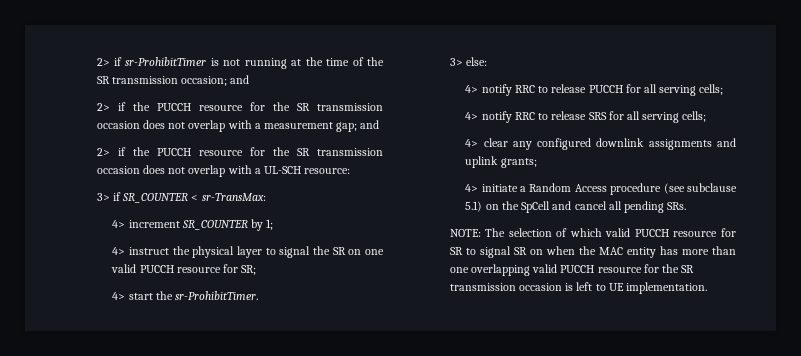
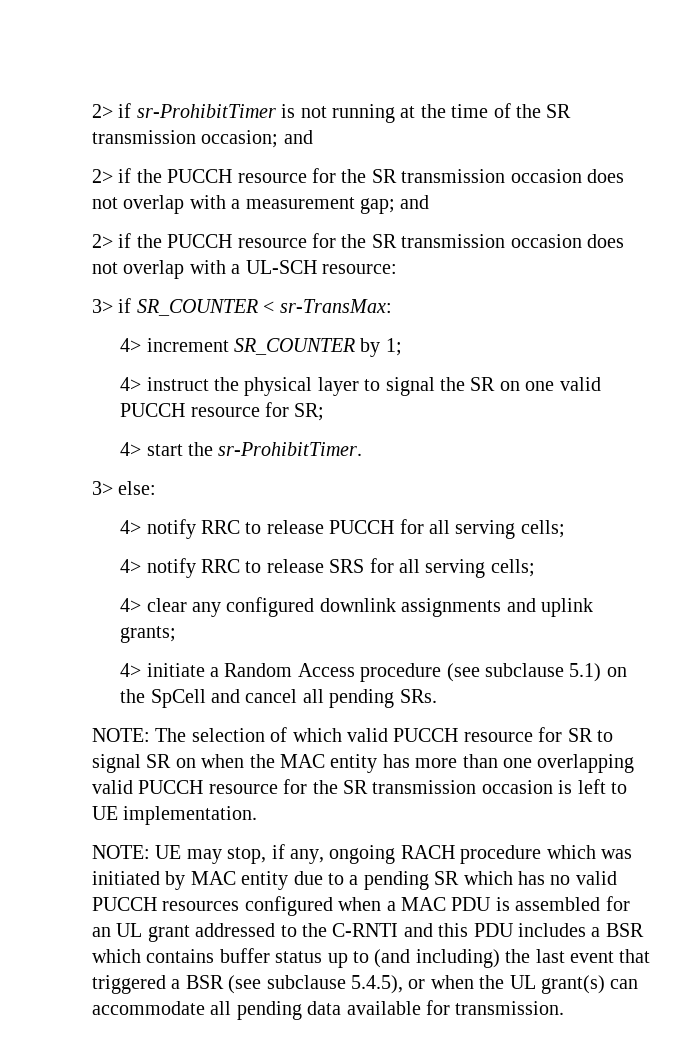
(707, 288) none -> [92,844,633,864] [92,871,617,890] [92,896,630,916] [92,923,644,942] [92,948,651,968] [92,975,639,994] [92,1000,565,1020] // NOTE: UE may stop, if any, ongoing RACH procedure which was initiated by MAC entity due to a pending SR which has no valid PUCCH resources configured when a MAC PDU is assembled for an UL grant addressed to the C-RNTI and this PDU includes a BSR which contains buffer status up to (and including) the last event that triggered a BSR (see subclause 5.4.5), or when the UL grant(s) can accommodate all pending data available for transmission.

